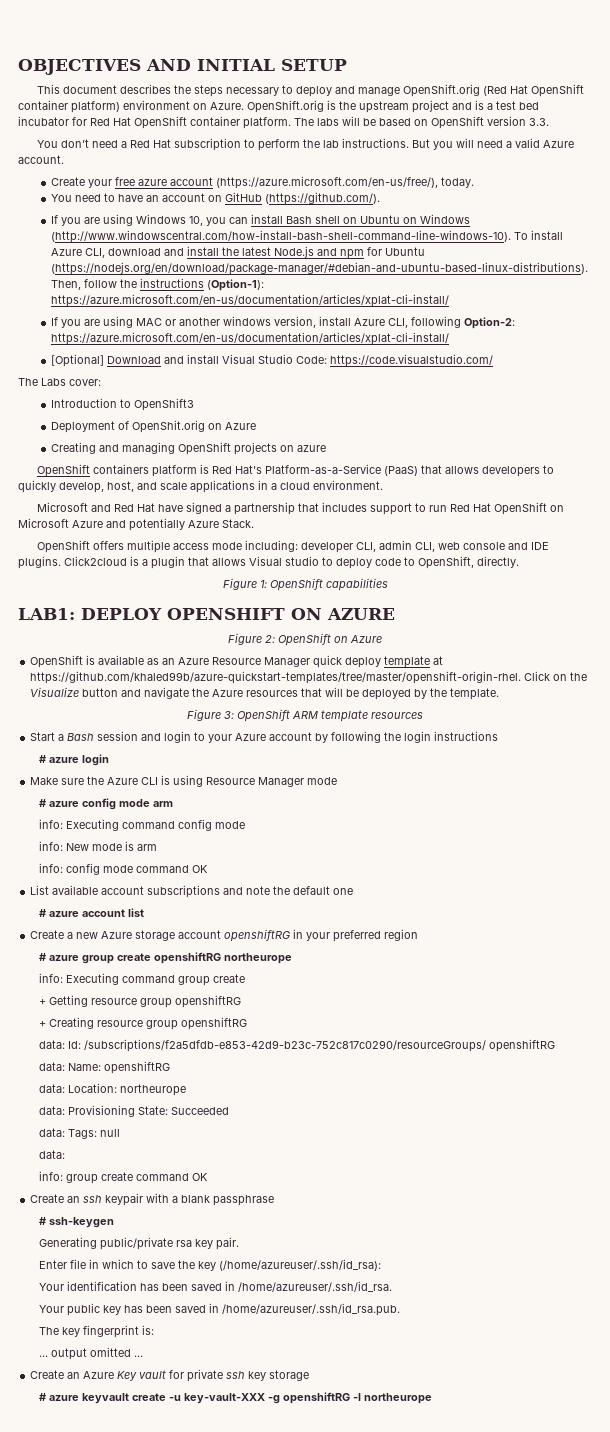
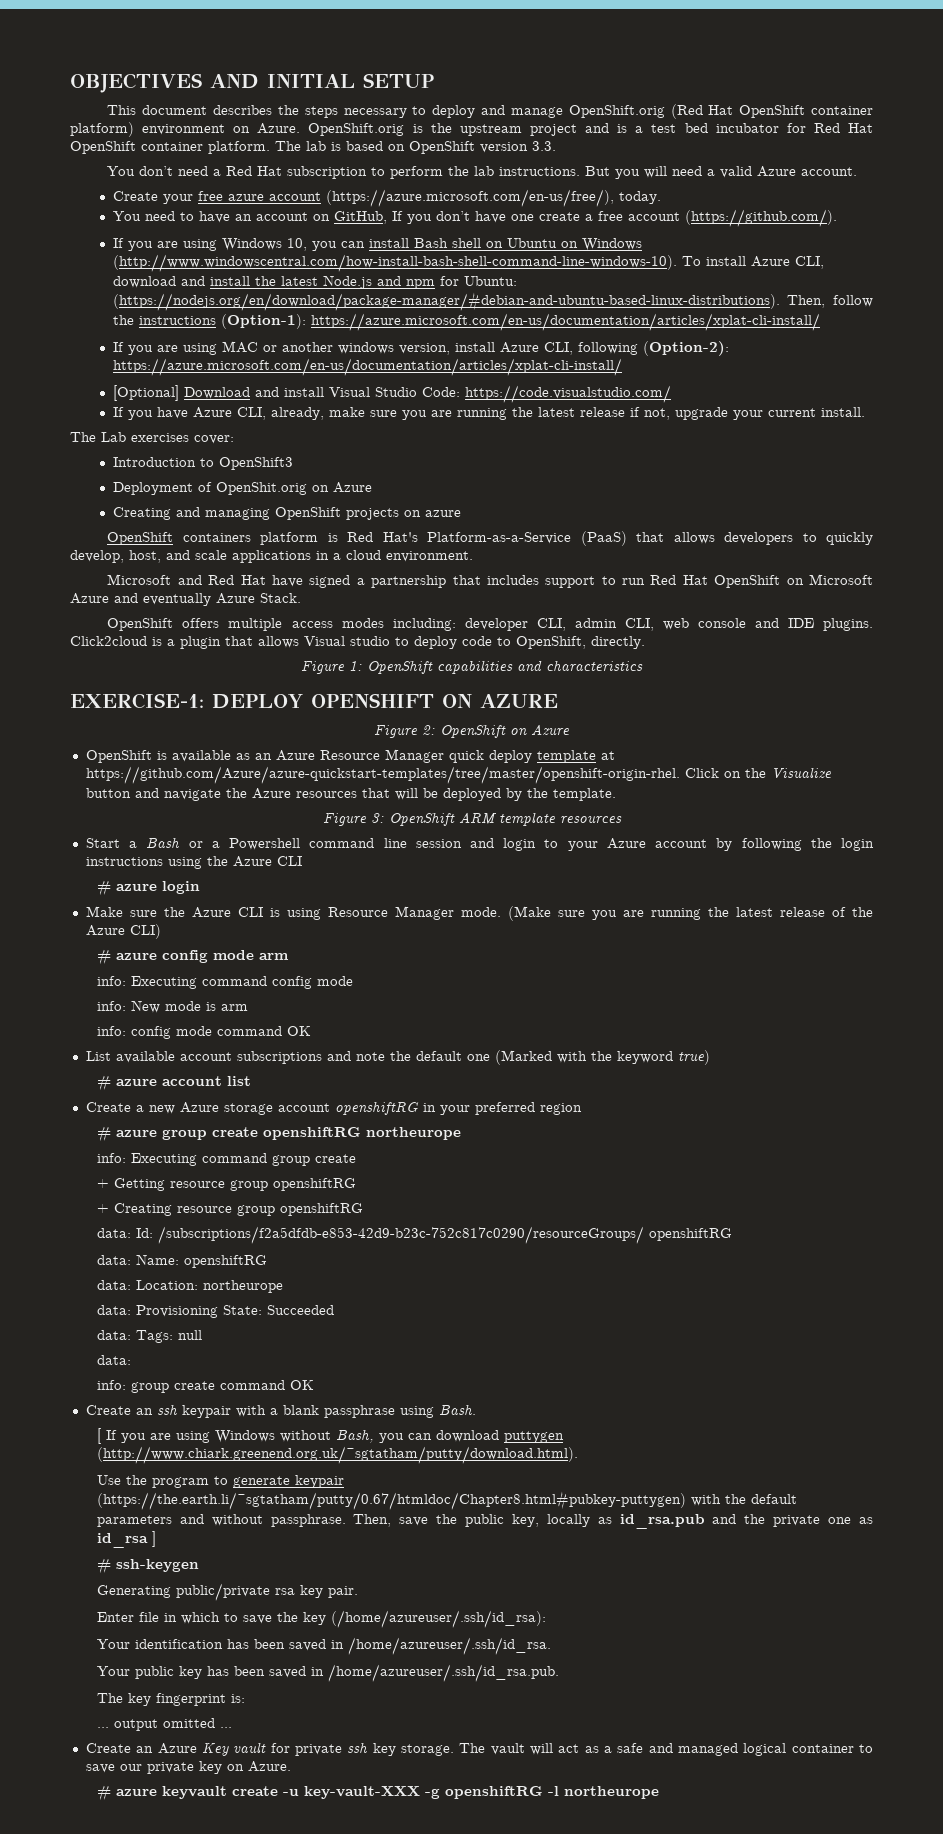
[317,116,376,126] labs will be -> [306,141,341,151] lab is
[224,192,262,202] GitHub -> [333,211,680,224] GitHub, If you don’t have one create a free account
[384,247,425,256] Ubuntu -> [463,276,517,286] Ubuntu:
[463,317,515,329] Option-2: -> [642,341,729,356] (Option-2):
[18,378,66,386] // The Labs -> [112,407,865,420] [70,432,189,442] // If you have Azure CLI, already, make sure you are running the latest release if not, upgrade your current install. // The Lab exercises
[129,518,185,531] potentially -> [143,593,211,606] eventually
[211,542,242,550] mode -> [341,618,384,628] modes
[18,608,75,620] // LAB1: -> [517,660,643,672] [70,693,204,709] and characteristics // EXERCISE-1:
[30,671,522,684] https://github.com/khaled99b/azure-quickstart-templates/tree/master/openshift-origin-rhel. -> [85,766,680,784] https://github.com/Azure/azure-quickstart-templates/tree/master/openshift-origin-rhel.
(95, 737) none -> [188,838,407,850] or a Powershell command line
(499, 736) none -> [167,856,302,869] using the Azure CLI
[307,777,338,785] mode -> [460,906,873,921] [85,924,161,939] mode. (Make sure you are running the latest release of the Azure CLI)
(354, 891) none -> [494,1050,710,1065] (Marked with the keyword true)
(275, 1200) none -> [399,1404,476,1418] [96,1428,564,1444] [96,1446,578,1464] [96,1475,344,1488] [96,1491,797,1510] [96,1514,873,1529] [96,1531,156,1548] using Bash. // [ If you are using Windows without Bash, you can download puttygen (http://www.chiark.greenend.org.uk/~sgtatham/putty/download.html). // Use the program to generate keypair (https://the.earth.li/~sgtatham/putty/0.67/htmldoc/Chapter8.html#pubkey-puttygen) with the default parameters and without passphrase. Then, save the public key, locally as id_rsa.pub and the private one as id_rsa ]
[269,1370,310,1381] storage -> [400,1743,873,1756] [85,1761,291,1774] storage. The vault will act as a safe and managed logical container to save our private key on Azure.

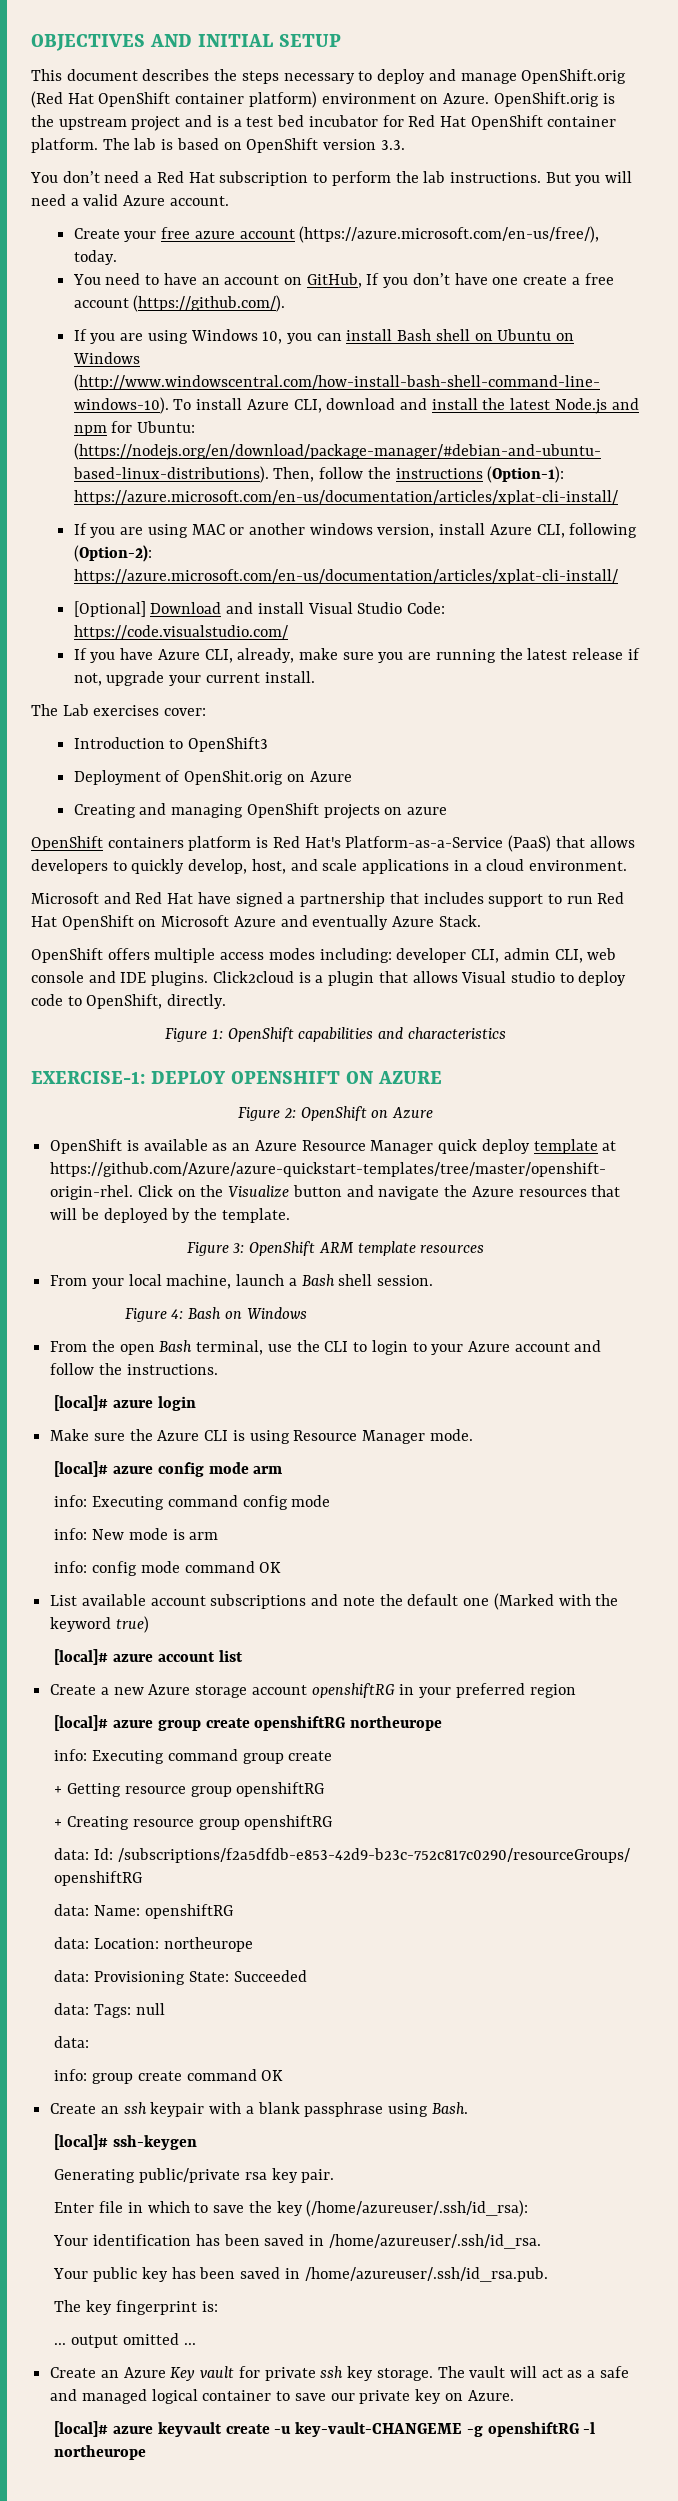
[85,837,494,850] Start a Bash or a Powershell command line session and -> [50,1274,434,1289] [124,1307,307,1322] [50,1340,368,1355] From your local machine, launch a Bash shell session. // Figure 4: Bash on Windows // From the open Bash terminal, use the CLI to
[716,838,875,851] [85,856,302,869] [96,880,111,896] by following the login instructions using the Azure CLI // # -> [574,1340,602,1352] [50,1363,218,1375] [54,1395,109,1411] and follow the instructions. // [local]#
[507,906,873,921] [85,924,161,939] [96,949,111,965] (Make sure you are running the latest release of the Azure CLI) // # -> [54,1461,109,1477] // [local]#
[96,1075,111,1091] # -> [54,1649,109,1665] [local]#
[96,1126,111,1142] # -> [54,1715,109,1731] [local]#
[96,1428,564,1444] [96,1446,578,1464] [96,1475,344,1488] [96,1491,797,1510] [96,1514,873,1529] [96,1531,156,1548] [96,1558,111,1574] [ If you are using Windows without Bash, you can download puttygen (http://www.chiark.greenend.org.uk/~sgtatham/putty/download.html). // Use the program to generate keypair (https://the.earth.li/~sgtatham/putty/0.67/htmldoc/Chapter8.html#pubkey-puttygen) with the default parameters and without passphrase. Then, save the public key, locally as id_rsa.pub and the private one as id_rsa ] // # -> [54,2134,109,2150] [local]#
[96,1785,111,1801] # -> [54,2421,109,2437] [local]#
[303,1786,420,1799] key-vault-XXX -> [295,2422,463,2437] key-vault-CHANGEME

